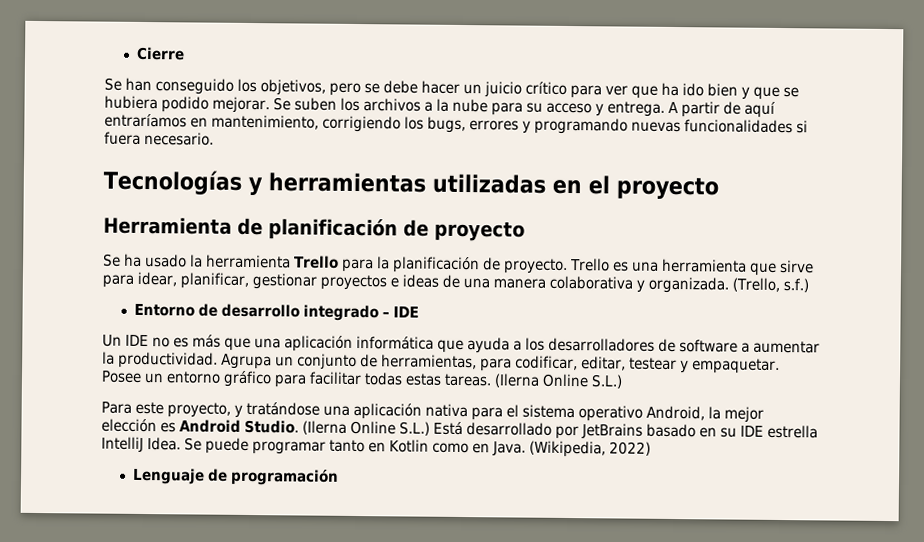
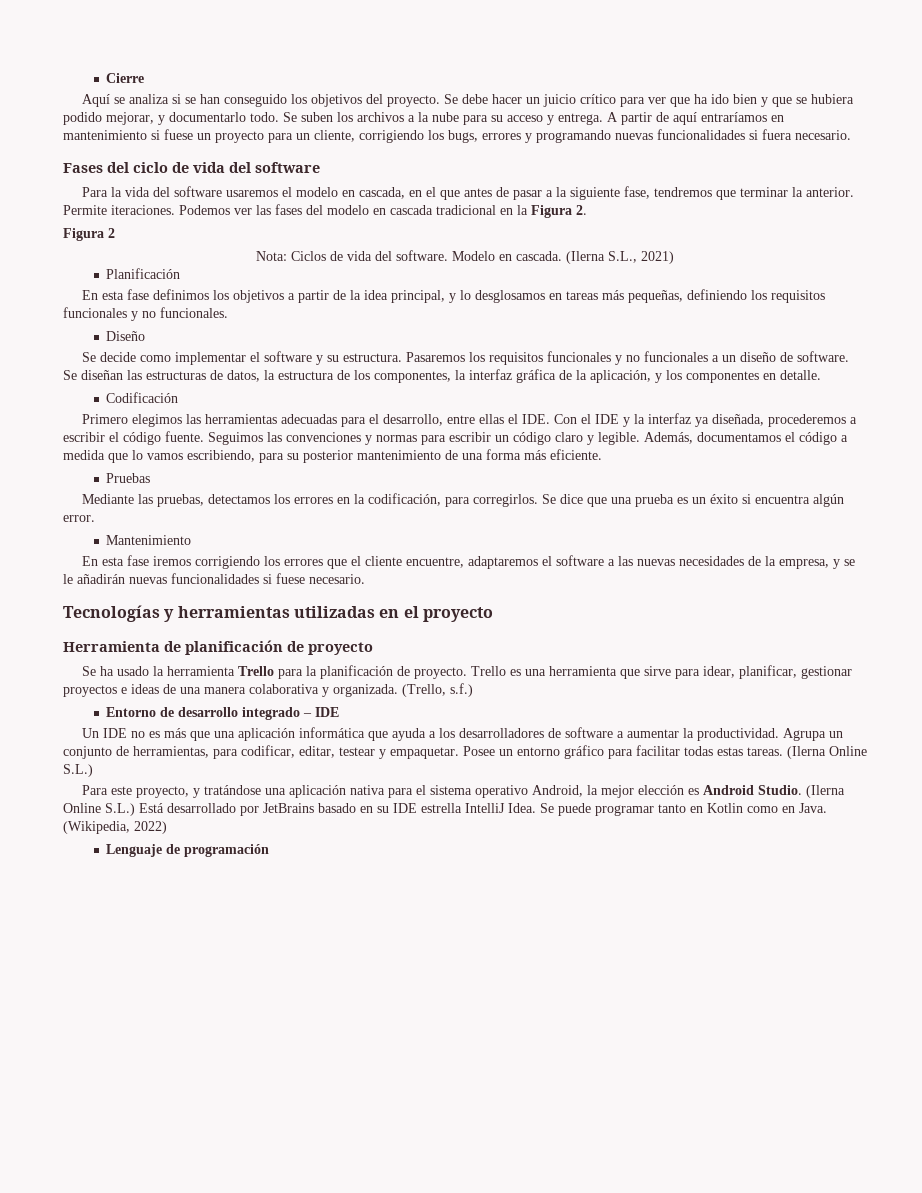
[104,77,380,97] Se han conseguido los objetivos, pero se -> [82,94,459,107] Aquí se analiza si se han conseguido los objetivos del proyecto. Se
[212,96,270,114] mejorar. -> [106,112,279,125] mejorar, y documentarlo todo.
[211,114,319,130] mantenimiento, -> [63,129,355,143] mantenimiento si fuese un proyecto para un cliente,
(214, 138) none -> [63,162,320,173] [82,186,855,200] [63,204,587,218] [63,228,115,241] [256,250,674,264] [106,268,181,279] [82,289,826,303] [63,307,228,321] [106,331,146,341] [82,351,850,365] [63,369,821,383] [106,392,179,403] [82,413,858,427] [63,431,848,445] [63,449,602,463] [106,473,151,483] [82,493,845,507] [63,515,95,522] [106,535,192,545] [82,555,856,569] [63,573,365,584] // Fases del ciclo de vida del software // Para la vida del software usaremos el modelo en cascada, en el que antes de pasar a la siguiente fase, tendremos que terminar la anterior. Permite iteraciones. Podemos ver las fases del modelo en cascada tradicional en la Figura 2. // Figura 2 // Nota: Ciclos de vida del software. Modelo en cascada. (Ilerna S.L., 2021) // Planificación // En esta fase definimos los objetivos a partir de la idea principal, y lo desglosamos en tareas más pequeñas, definiendo los requisitos funcionales y no funcionales. // Diseño // Se decide como implementar el software y su estructura. Pasaremos los requisitos funcionales y no funcionales a un diseño de software. Se diseñan las estructuras de datos, la estructura de los componentes, la interfaz gráfica de la aplicación, y los componentes en detalle. // Codificación // Primero elegimos las herramientas adecuadas para el desarrollo, entre ellas el IDE. Con el IDE y la interfaz ya diseñada, procederemos a escribir el código fuente. Seguimos las convenciones y normas para escribir un código claro y legible. Además, documentamos el código a medida que lo vamos escribiendo, para su posterior mantenimiento de una forma más eficiente. // Pruebas // Mediante las pruebas, detectamos los errores en la codificación, para corregirlos. Se dice que una prueba es un éxito si encuentra algún error. // Mantenimiento // En esta fase iremos corrigiendo los errores que el cliente encuentre, adaptaremos el software a las nuevas necesidades de la empresa, y se le añadirán nuevas funcionalidades si fuese necesario.

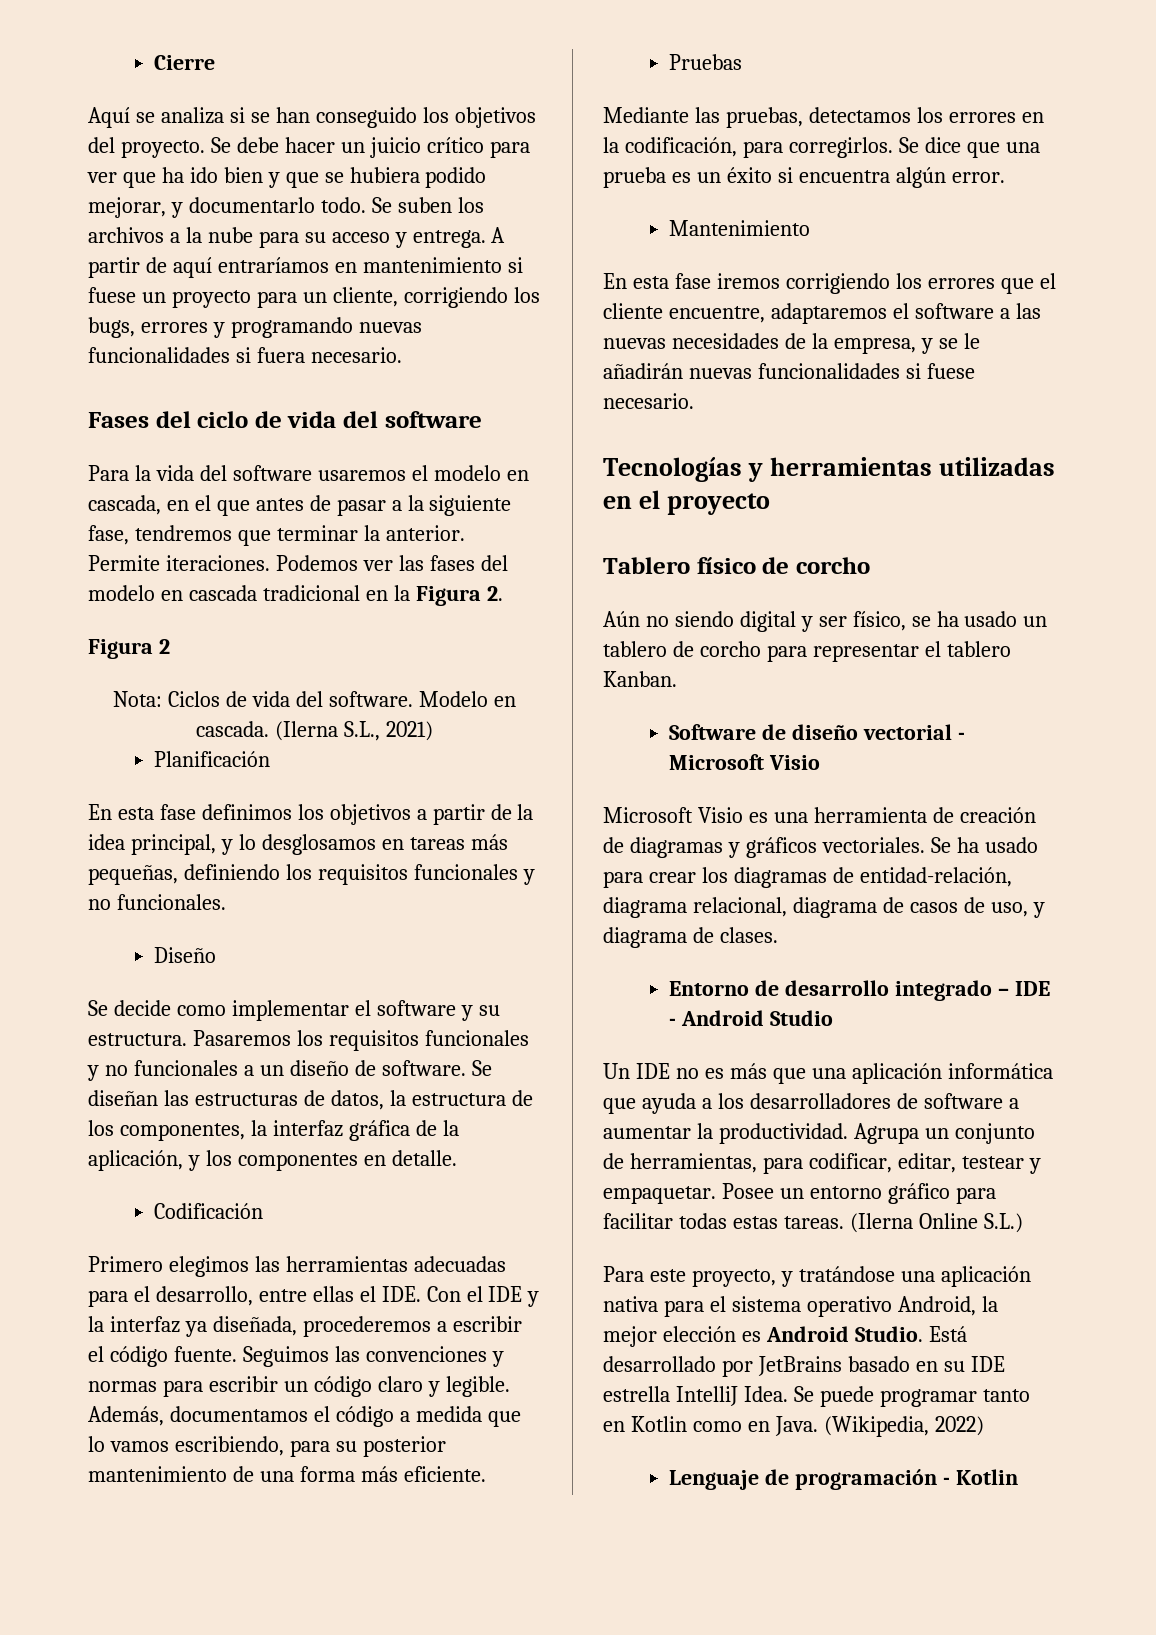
[63,640,373,655] [82,665,853,679] [63,683,473,697] Herramienta de planificación de proyecto // Se ha usado la herramienta Trello para la planificación de proyecto. Trello es una herramienta que sirve para idear, planificar, gestionar proyectos e ideas de una manera colaborativa y organizada. (Trello, s.f.) -> [603,557,870,574] [603,611,1048,632] [603,641,1011,662] [603,671,677,687] [669,724,966,740] [669,754,821,770] [603,807,1036,823] [603,837,1038,858] [603,867,1012,888] [603,897,1045,918] [603,927,778,948] Tablero físico de corcho // Aún no siendo digital y ser físico, se ha usado un tablero de corcho para representar el tablero Kanban. // Software de diseño vectorial - Microsoft Visio // Microsoft Visio es una herramienta de creación de diagramas y gráficos vectoriales. Se ha usado para crear los diagramas de entidad-relación, diagrama relacional, diagrama de casos de uso, y diagrama de clases.
(340, 712) none -> [669,1010,834,1026] - Android Studio
[806,785,846,798] [63,803,135,816] (Ilerna Online S.L.) -> (923, 1334) none
(270, 850) none -> [943,1469,1019,1485] - Kotlin

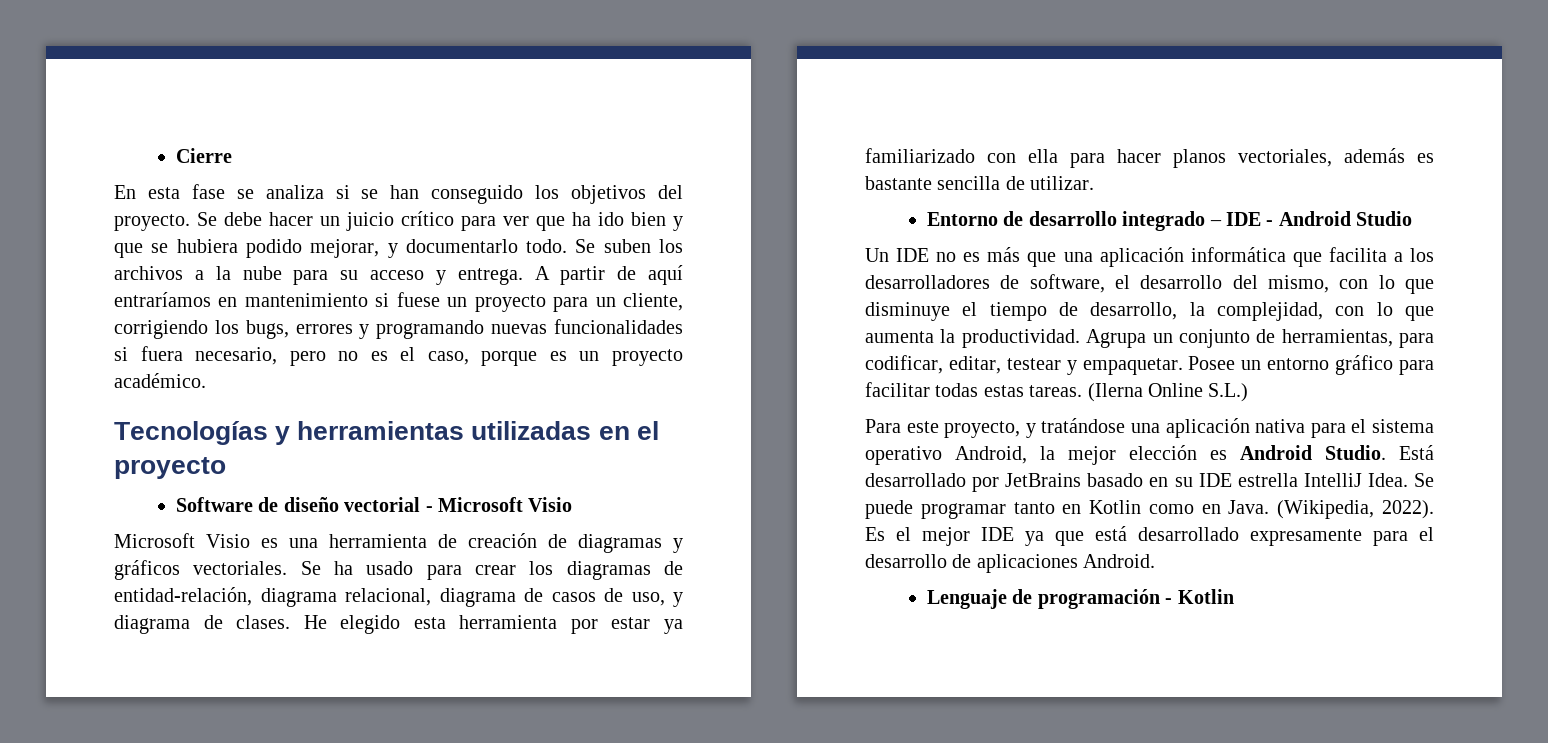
[88,107,130,128] Aquí -> [114,184,225,199] En esta fase
[310,347,402,363] [88,411,482,428] [88,465,529,481] [88,495,512,516] [88,525,465,546] [88,555,508,571] [88,585,503,606] [88,639,170,659] [113,691,516,707] [196,721,433,741] [154,751,271,767] [88,804,534,825] [88,834,508,855] [88,864,535,885] [88,894,226,910] [154,947,217,963] [88,1000,500,1021] [88,1030,529,1051] [87,1060,492,1081] [88,1090,533,1110] [88,1120,459,1141] [88,1150,457,1171] [154,1203,264,1219] [88,1256,506,1277] [88,1286,540,1307] [88,1316,522,1337] [88,1346,504,1367] [88,1376,510,1397] [88,1406,521,1427] [88,1436,446,1457] [88,1466,486,1482] [669,54,743,70] [603,107,1044,128] [603,137,1040,158] [603,167,1005,188] [669,220,811,236] [603,273,1056,294] [603,303,1041,324] [603,333,980,354] [603,363,975,379] [603,393,694,409] necesario. // Fases del ciclo de vida del software // Para la vida del software usaremos el modelo en cascada, en el que antes de pasar a la siguiente fase, tendremos que terminar la anterior. Permite iteraciones. Podemos ver las fases del modelo en cascada tradicional en la Figura 2. // Figura 2 // Nota: Ciclos de vida del software. Modelo en cascada. (Ilerna S.L., 2021) // Planificación // En esta fase definimos los objetivos a partir de la idea principal, y lo desglosamos en tareas más pequeñas, definiendo los requisitos funcionales y no funcionales. // Diseño // Se decide como implementar el software y su estructura. Pasaremos los requisitos funcionales y no funcionales a un diseño de software. Se diseñan las estructuras de datos, la estructura de los componentes, la interfaz gráfica de la aplicación, y los componentes en detalle. // Codificación // Primero elegimos las herramientas adecuadas para el desarrollo, entre ellas el IDE. Con el IDE y la interfaz ya diseñada, procederemos a escribir el código fuente. Seguimos las convenciones y normas para escribir un código claro y legible. Además, documentamos el código a medida que lo vamos escribiendo, para su posterior mantenimiento de una forma más eficiente. // Pruebas // Mediante las pruebas, detectamos los errores en la codificación, para corregirlos. Se dice que una prueba es un éxito si encuentra algún error. // Mantenimiento // En esta fase iremos corrigiendo los errores que el cliente encuentre, adaptaremos el software a las nuevas necesidades de la empresa, y se le añadirán nuevas funcionalidades si fuese necesario. -> [195,347,684,366] [114,373,206,388] necesario, pero no es el caso, porque es un proyecto académico.
[603,557,870,574] [603,611,1048,632] [603,641,1011,662] [603,671,677,687] // Tablero físico de corcho // Aún no siendo digital y ser físico, se ha usado un tablero de corcho para representar el tablero Kanban. -> (226, 468) none
(778, 935) none -> [303,615,683,634] [865,148,1434,168] [865,176,1095,190] He elegido esta herramienta por estar ya familiarizado con ella para hacer planos vectoriales, además es bastante sencilla de utilizar.
[641,1093,696,1114] ayuda -> [1328,247,1387,262] facilita
[923,1093,1019,1109] [603,1126,691,1139] software a aumentar -> [1029,274,1434,294] [865,302,1434,321] [865,331,934,343] software, el desarrollo del mismo, con lo que disminuye el tiempo de desarrollo, la complejidad, con lo que aumenta
[934,1416,984,1436] 2022) -> [1382,500,1434,519] [865,526,1434,546] [865,554,1156,573] 2022). Es el mejor IDE ya que está desarrollado expresamente para el desarrollo de aplicaciones Android.

